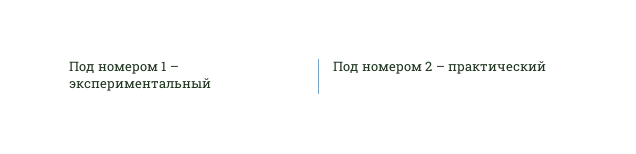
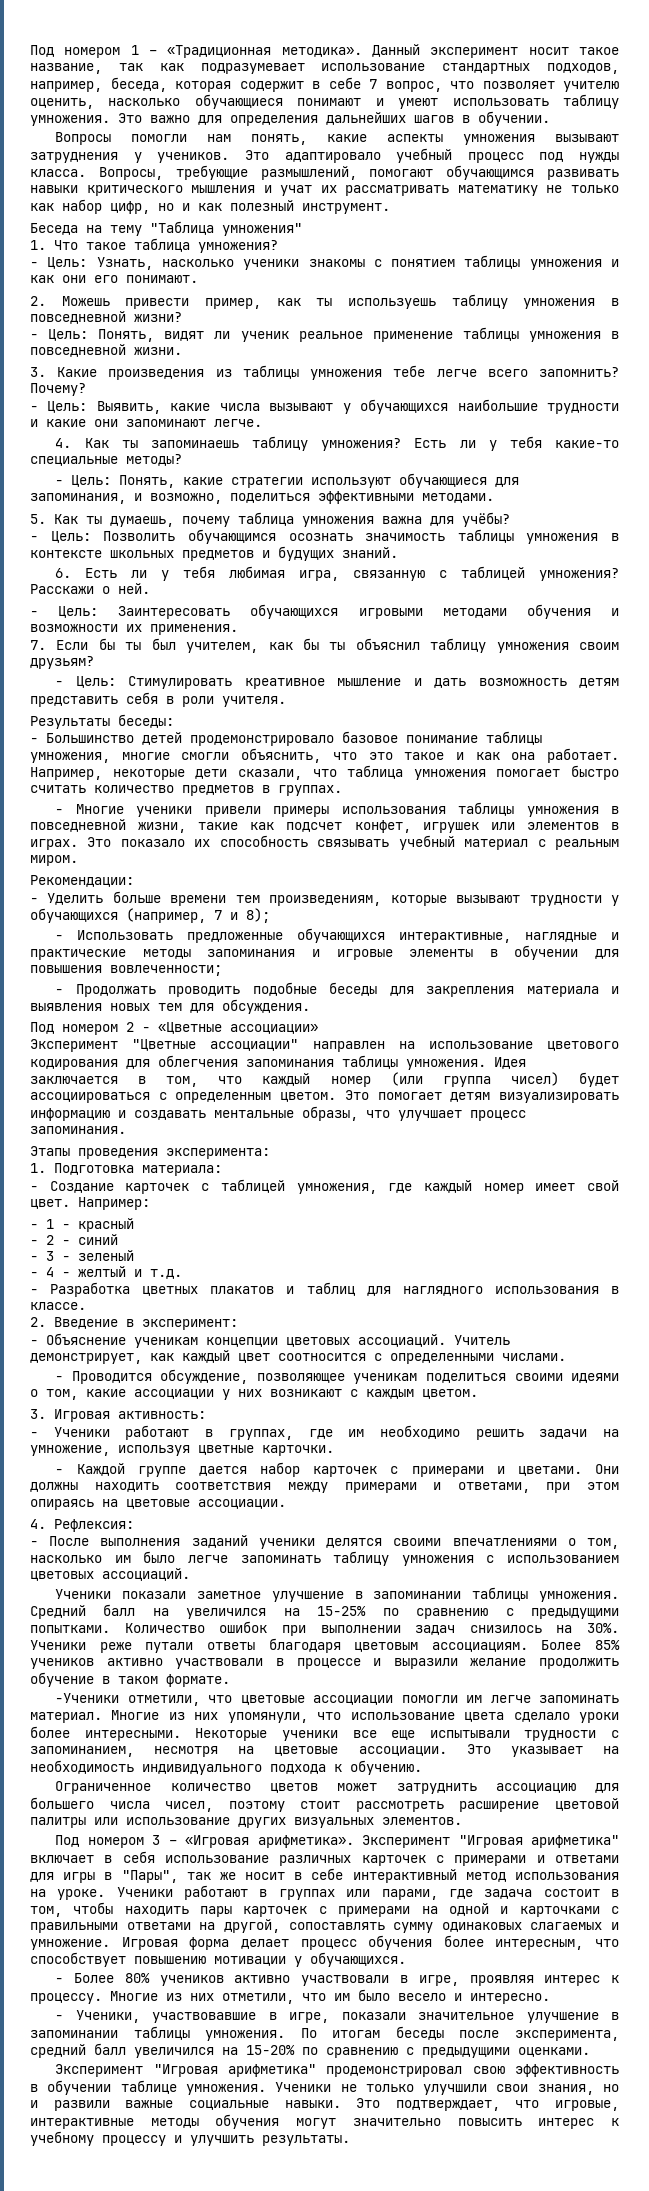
[69,78,211,91] [333,61,547,74] экспериментальный // Под номером 2 – практический -> [167,44,619,58] [30,63,619,74] [30,77,619,92] [30,94,620,109] [30,111,550,126] [55,132,619,145] [30,148,619,163] [30,165,619,180] [30,185,619,196] [30,199,390,214] [30,221,302,236] [30,238,278,253] [30,255,619,270] [30,275,198,283] [30,294,619,309] [30,311,182,324] [30,327,620,342] [30,344,182,357] [30,365,619,380] [30,383,86,396] [30,399,620,414] [30,419,262,427] [55,436,619,451] [30,454,182,466] [55,473,520,488] [30,491,494,504] [30,512,510,527] [30,529,619,544] [30,546,398,561] [55,566,620,581] [30,583,150,594] [30,604,619,619] [30,624,238,635] [30,638,620,653] [30,656,94,669] [55,676,619,689] [30,692,286,707] [30,714,174,729] [30,731,542,746] [30,748,619,763] [30,765,619,780] [30,785,342,796] [55,802,619,817] [30,819,619,833] [30,835,620,850] [30,855,78,866] [30,875,134,887] [30,891,620,906] [30,908,270,923] [55,928,619,943] [30,945,619,960] [30,965,222,976] [55,982,619,997] [30,999,310,1014] [30,1022,318,1035] [30,1039,620,1052] [30,1055,526,1070] [30,1072,619,1087] [30,1090,619,1103] [30,1106,526,1121] [30,1126,126,1134] [30,1146,270,1159] [30,1163,222,1176] [30,1179,619,1194] [30,1197,150,1210] [30,1218,134,1232] [30,1234,118,1245] [30,1250,134,1261] [30,1266,182,1279] [30,1282,619,1297] [30,1302,86,1310] [30,1317,238,1330] [30,1333,510,1348] [30,1350,566,1364] [55,1369,619,1384] [30,1389,478,1400] [30,1409,206,1422] [30,1425,619,1440] [30,1445,334,1456] [55,1462,619,1477] [30,1482,619,1493] [30,1499,286,1510] [30,1519,134,1532] [30,1535,619,1549] [30,1551,619,1566] [30,1568,190,1581] [55,1587,619,1602] [30,1604,619,1619] [30,1621,619,1636] [30,1638,620,1653] [30,1658,619,1669] [30,1672,230,1687] [55,1693,619,1706] [30,1710,620,1723] [30,1726,619,1741] [30,1744,619,1757] [30,1760,422,1775] [55,1781,620,1794] [30,1797,619,1812] [30,1817,462,1828] [55,1835,619,1848] [30,1851,619,1866] [30,1868,619,1883] [30,1885,620,1900] [30,1902,620,1917] [30,1919,619,1933] [30,1935,619,1950] [30,1952,406,1967] [55,1973,620,1986] [30,1989,550,2004] [55,2010,619,2023] [30,2026,619,2041] [30,2043,590,2058] [55,2064,619,2077] [30,2080,619,2095] [30,2098,619,2111] [30,2114,619,2129] [30,2131,350,2146] «Традиционная методика». Данный эксперимент носит такое название, так как подразумевает использование стандартных подходов, например, беседа, которая содержит в себе 7 вопрос, что позволяет учителю оценить, насколько обучающиеся понимают и умеют использовать таблицу умножения. Это важно для определения дальнейших шагов в обучении. // Вопросы помогли нам понять, какие аспекты умножения вызывают затруднения у учеников. Это адаптировало учебный процесс под нужды класса. Вопросы, требующие размышлений, помогают обучающимся развивать навыки критического мышления и учат их рассматривать математику не только как набор цифр, но и как полезный инструмент. // Беседа на тему "Таблица умножения" // 1. Что такое таблица умножения? // - Цель: Узнать, насколько ученики знакомы с понятием таблицы умножения и как они его понимают. // 2. Можешь привести пример, как ты используешь таблицу умножения в повседневной жизни? // - Цель: Понять, видят ли ученик реальное применение таблицы умножения в повседневной жизни. // 3. Какие произведения из таблицы умножения тебе легче всего запомнить? Почему? // - Цель: Выявить, какие числа вызывают у обучающихся наибольшие трудности и какие они запоминают легче. // 4. Как ты запоминаешь таблицу умножения? Есть ли у тебя какие-то специальные методы? // - Цель: Понять, какие стратегии используют обучающиеся для запоминания, и возможно, поделиться эффективными методами. // 5. Как ты думаешь, почему таблица умножения важна для учёбы? // - Цель: Позволить обучающимся осознать значимость таблицы умножения в контексте школьных предметов и будущих знаний. // 6. Есть ли у тебя любимая игра, связанную с таблицей умножения? Расскажи о ней. // - Цель: Заинтересовать обучающихся игровыми методами обучения и возможности их применения. // 7. Если бы ты был учителем, как бы ты объяснил таблицу умножения своим друзьям? // - Цель: Стимулировать креативное мышление и дать возможность детям представить себя в роли учителя. // Результаты беседы: // - Большинство детей продемонстрировало базовое понимание таблицы умножения, многие смогли объяснить, что это такое и как она работает. Например, некоторые дети сказали, что таблица умножения помогает быстро считать количество предметов в группах. // - Многие ученики привели примеры использования таблицы умножения в повседневной жизни, такие как подсчет конфет, игрушек или элементов в играх. Это показало их способность связывать учебный материал с реальным миром. // Рекомендации: // - Уделить больше времени тем произведениям, которые вызывают трудности у обучающихся (например, 7 и 8); // - Использовать предложенные обучающихся интерактивные, наглядные и практические методы запоминания и игровые элементы в обучении для повышения вовлеченности; // - Продолжать проводить подобные беседы для закрепления материала и выявления новых тем для обсуждения. // Под номером 2 - «Цветные ассоциации» // Эксперимент "Цветные ассоциации" направлен на использование цветового кодирования для облегчения запоминания таблицы умножения. Идея заключается в том, что каждый номер (или группа чисел) будет ассоциироваться с определенным цветом. Это помогает детям визуализировать информацию и создавать ментальные образы, что улучшает процесс запоминания. // Этапы проведения эксперимента: // 1. Подготовка материала: // - Создание карточек с таблицей умножения, где каждый номер имеет свой цвет. Например: // - 1 - красный // - 2 - синий // - 3 - зеленый // - 4 - желтый и т.д. // - Разработка цветных плакатов и таблиц для наглядного использования в классе. // 2. Введение в эксперимент: // - Объяснение ученикам концепции цветовых ассоциаций. Учитель демонстрирует, как каждый цвет соотносится с определенными числами. // - Проводится обсуждение, позволяющее ученикам поделиться своими идеями о том, какие ассоциации у них возникают с каждым цветом. // 3. Игровая активность: // - Ученики работают в группах, где им необходимо решить задачи на умножение, используя цветные карточки. // - Каждой группе дается набор карточек с примерами и цветами. Они должны находить соответствия между примерами и ответами, при этом опираясь на цветовые ассоциации. // 4. Рефлексия: // - После выполнения заданий ученики делятся своими впечатлениями о том, насколько им было легче запоминать таблицу умножения с использованием цветовых ассоциаций. // Ученики показали заметное улучшение в запоминании таблицы умножения. Средний балл на увеличился на 15-25% по сравнению с предыдущими попытками. Количество ошибок при выполнении задач снизилось на 30%. Ученики реже путали ответы благодаря цветовым ассоциациям. Более 85% учеников активно участвовали в процессе и выразили желание продолжить обучение в таком формате. // -Ученики отметили, что цветовые ассоциации помогли им легче запоминать материал. Многие из них упомянули, что использование цвета сделало уроки более интересными. Некоторые ученики все еще испытывали трудности с запоминанием, несмотря на цветовые ассоциации. Это указывает на необходимость индивидуального подхода к обучению. // Ограниченное количество цветов может затруднить ассоциацию для большего числа чисел, поэтому стоит рассмотреть расширение цветовой палитры или использование других визуальных элементов. // Под номером 3 – «Игровая арифметика». Эксперимент "Игровая арифметика" включает в себя использование различных карточек с примерами и ответами для игры в "Пары", так же носит в себе интерактивный метод использования на уроке. Ученики работают в группах или парами, где задача состоит в том, чтобы находить пары карточек с примерами на одной и карточками с правильными ответами на другой, сопоставлять сумму одинаковых слагаемых и умножение. Игровая форма делает процесс обучения более интересным, что способствует повышению мотивации у обучающихся. // - Более 80% учеников активно участвовали в игре, проявляя интерес к процессу. Многие из них отметили, что им было весело и интересно. // - Ученики, участвовавшие в игре, показали значительное улучшение в запоминании таблицы умножения. По итогам беседы после эксперимента, средний балл увеличился на 15-20% по сравнению с предыдущими оценками. // Эксперимент "Игровая арифметика" продемонстрировал свою эффективность в обучении таблице умножения. Ученики не только улучшили свои знания, но и развили важные социальные навыки. Это подтверждает, что игровые, интерактивные методы обучения могут значительно повысить интерес к учебному процессу и улучшить результаты.

